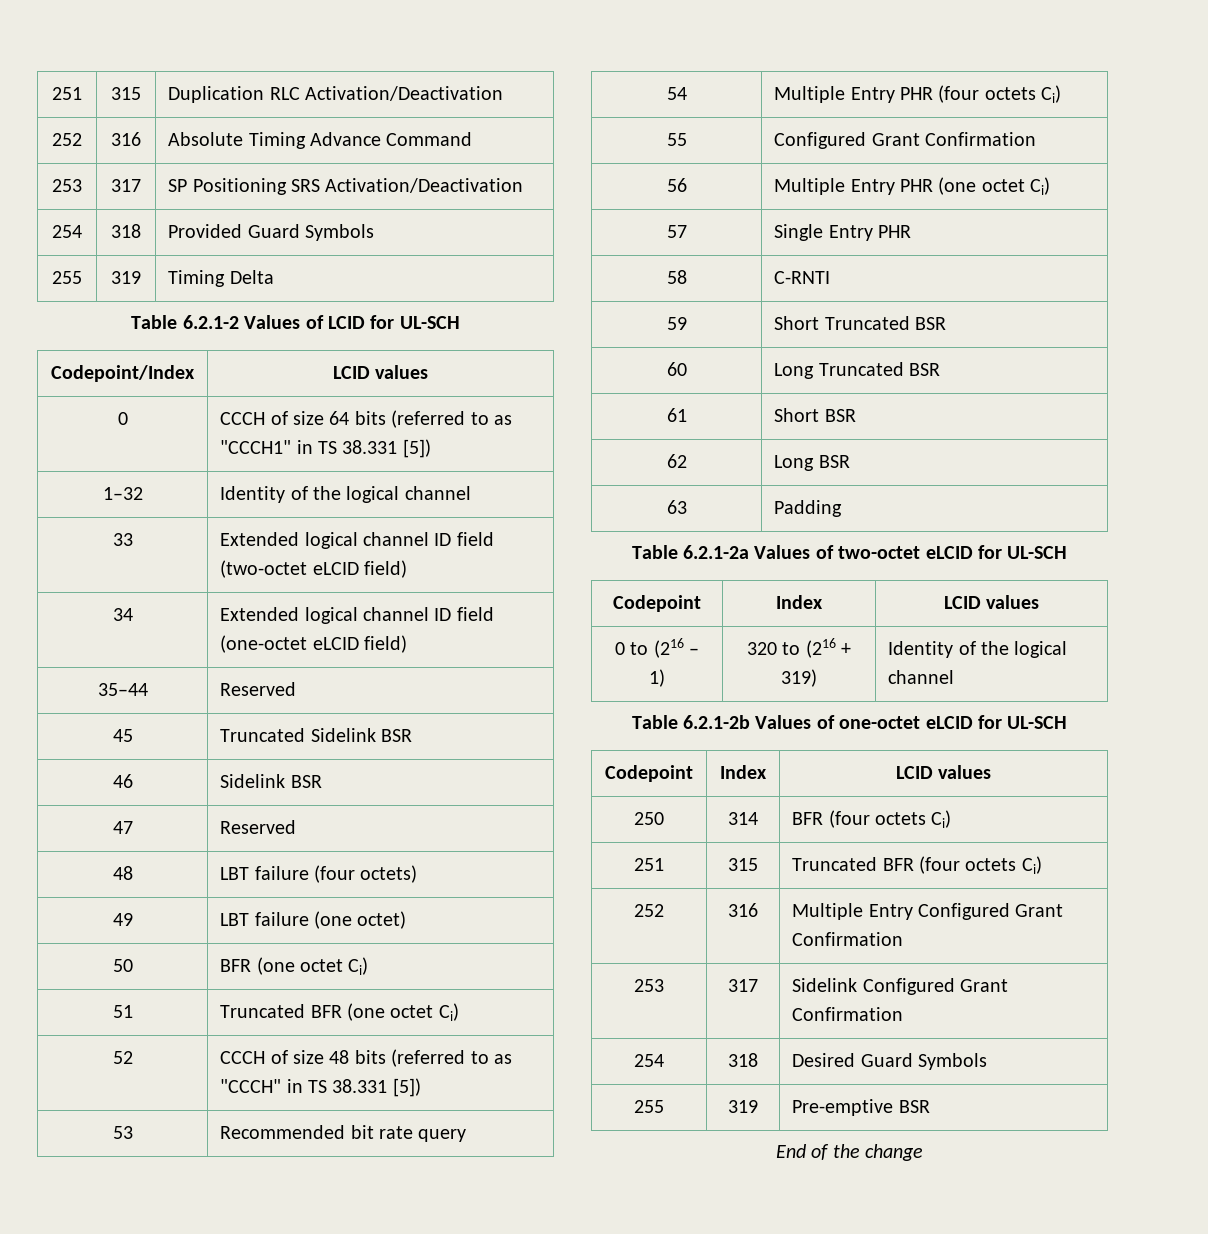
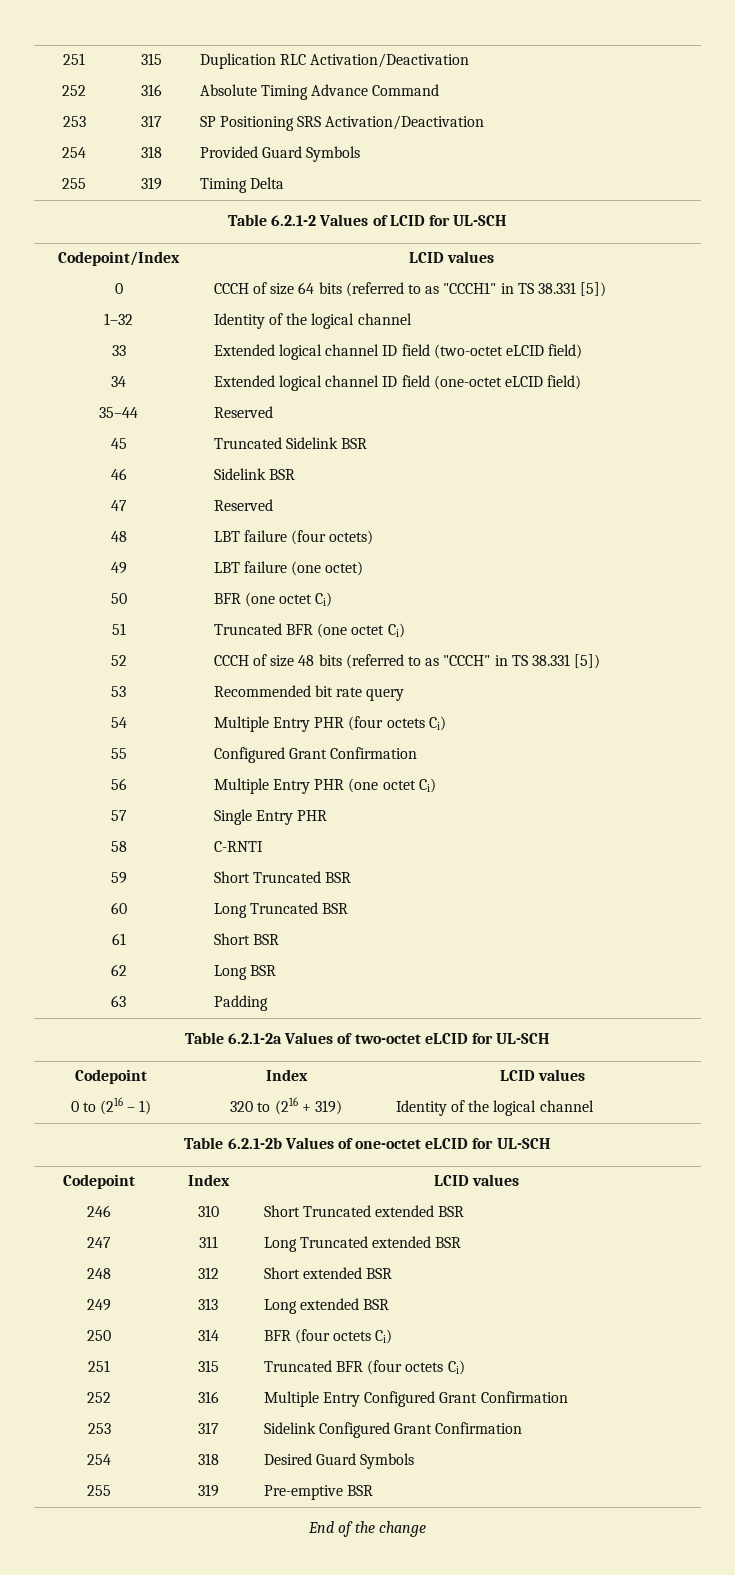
(992, 772) none -> [87,1205,111,1217] [197,1205,219,1217] [263,1205,465,1217] [87,1237,111,1248] [198,1236,218,1248] [263,1236,462,1252] [87,1268,111,1279] [197,1267,219,1279] [263,1267,393,1279] [87,1299,111,1311] [198,1298,218,1310] [263,1298,390,1314] // 246 | 310 | Short Truncated extended BSR // 247 | 311 | Long Truncated extended BSR // 248 | 312 | Short extended BSR // 249 | 313 | Long extended BSR

